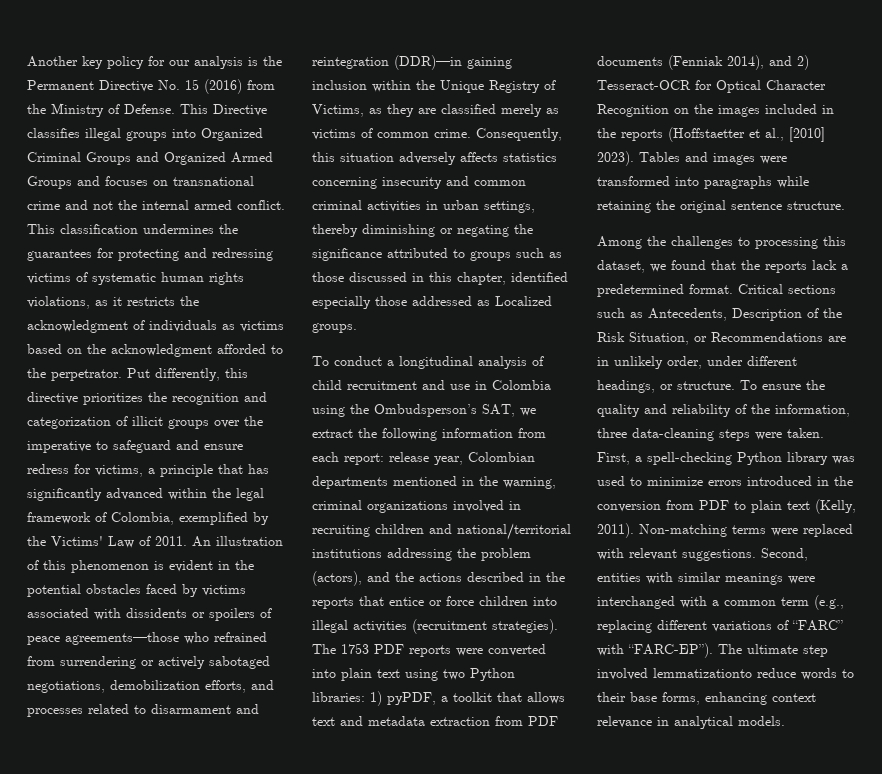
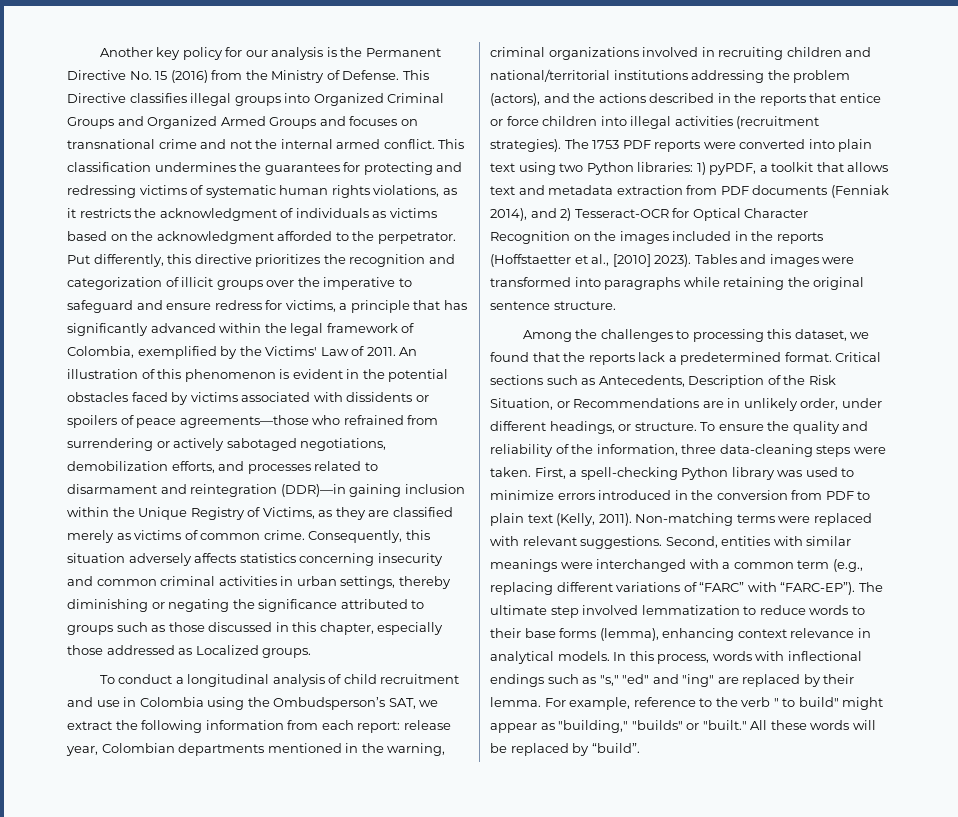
[511,272,568,282] identified -> (374, 628) none
[653,668,752,678] lemmatizationto -> [641,605,757,615] lemmatization to
[662,692,700,705] forms, -> [559,628,659,641] forms (lemma),
(785, 721) none -> [613,651,862,664] [490,674,855,687] [490,697,884,710] [490,720,876,733] [490,743,640,756] In this process, words with inflectional endings such as "s," "ed" and "ing" are replaced by their lemma. For example, reference to the verb " to build" might appear as "building," "builds" or "built." All these words will be replaced by “build”.

